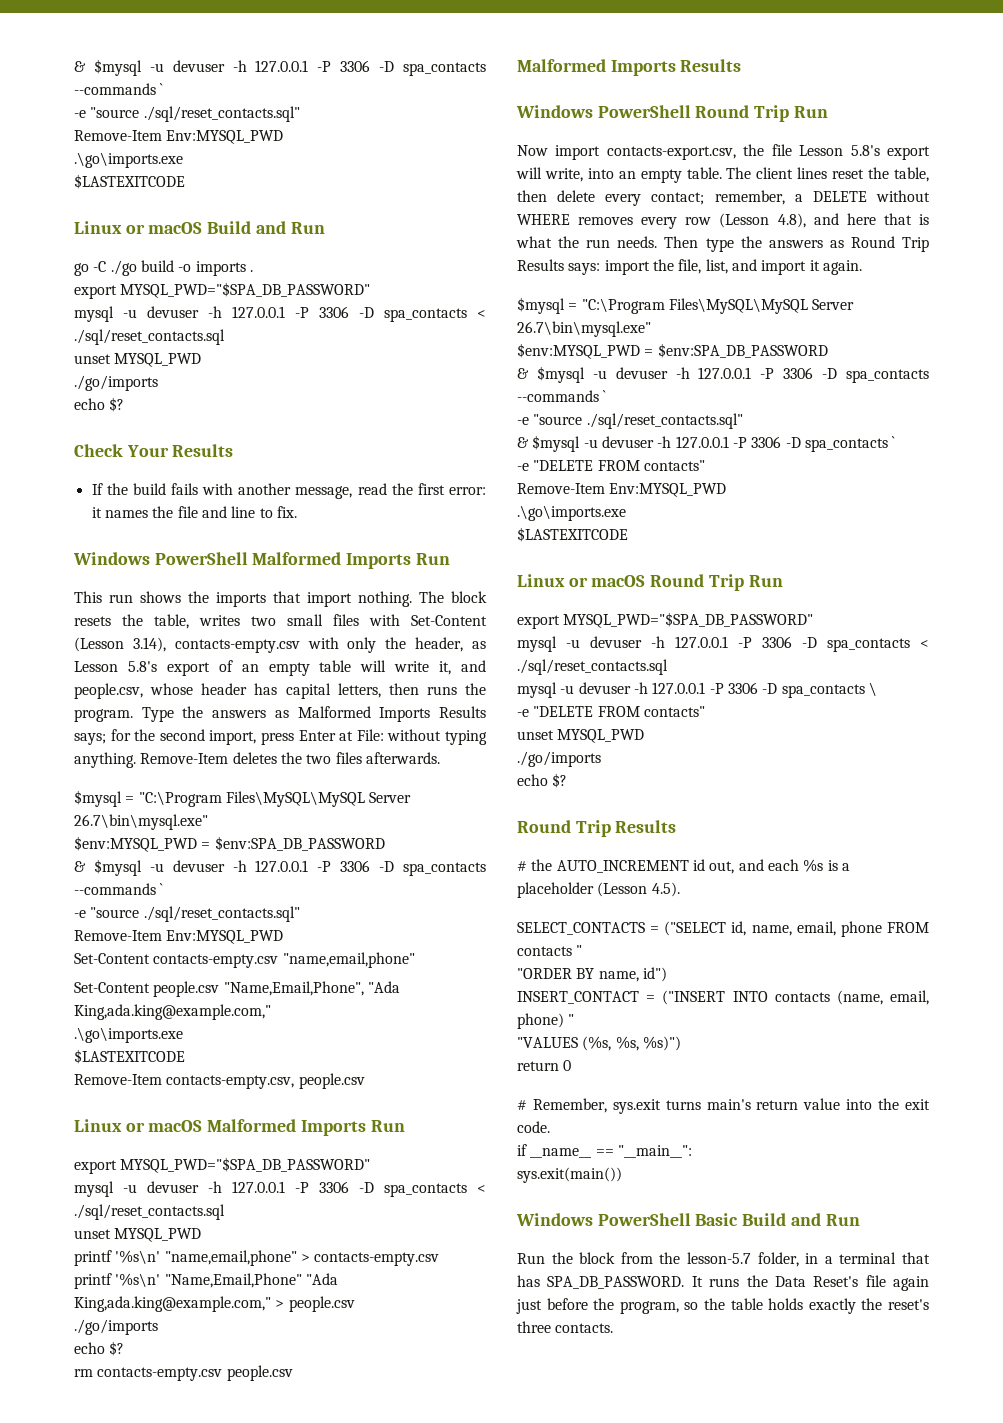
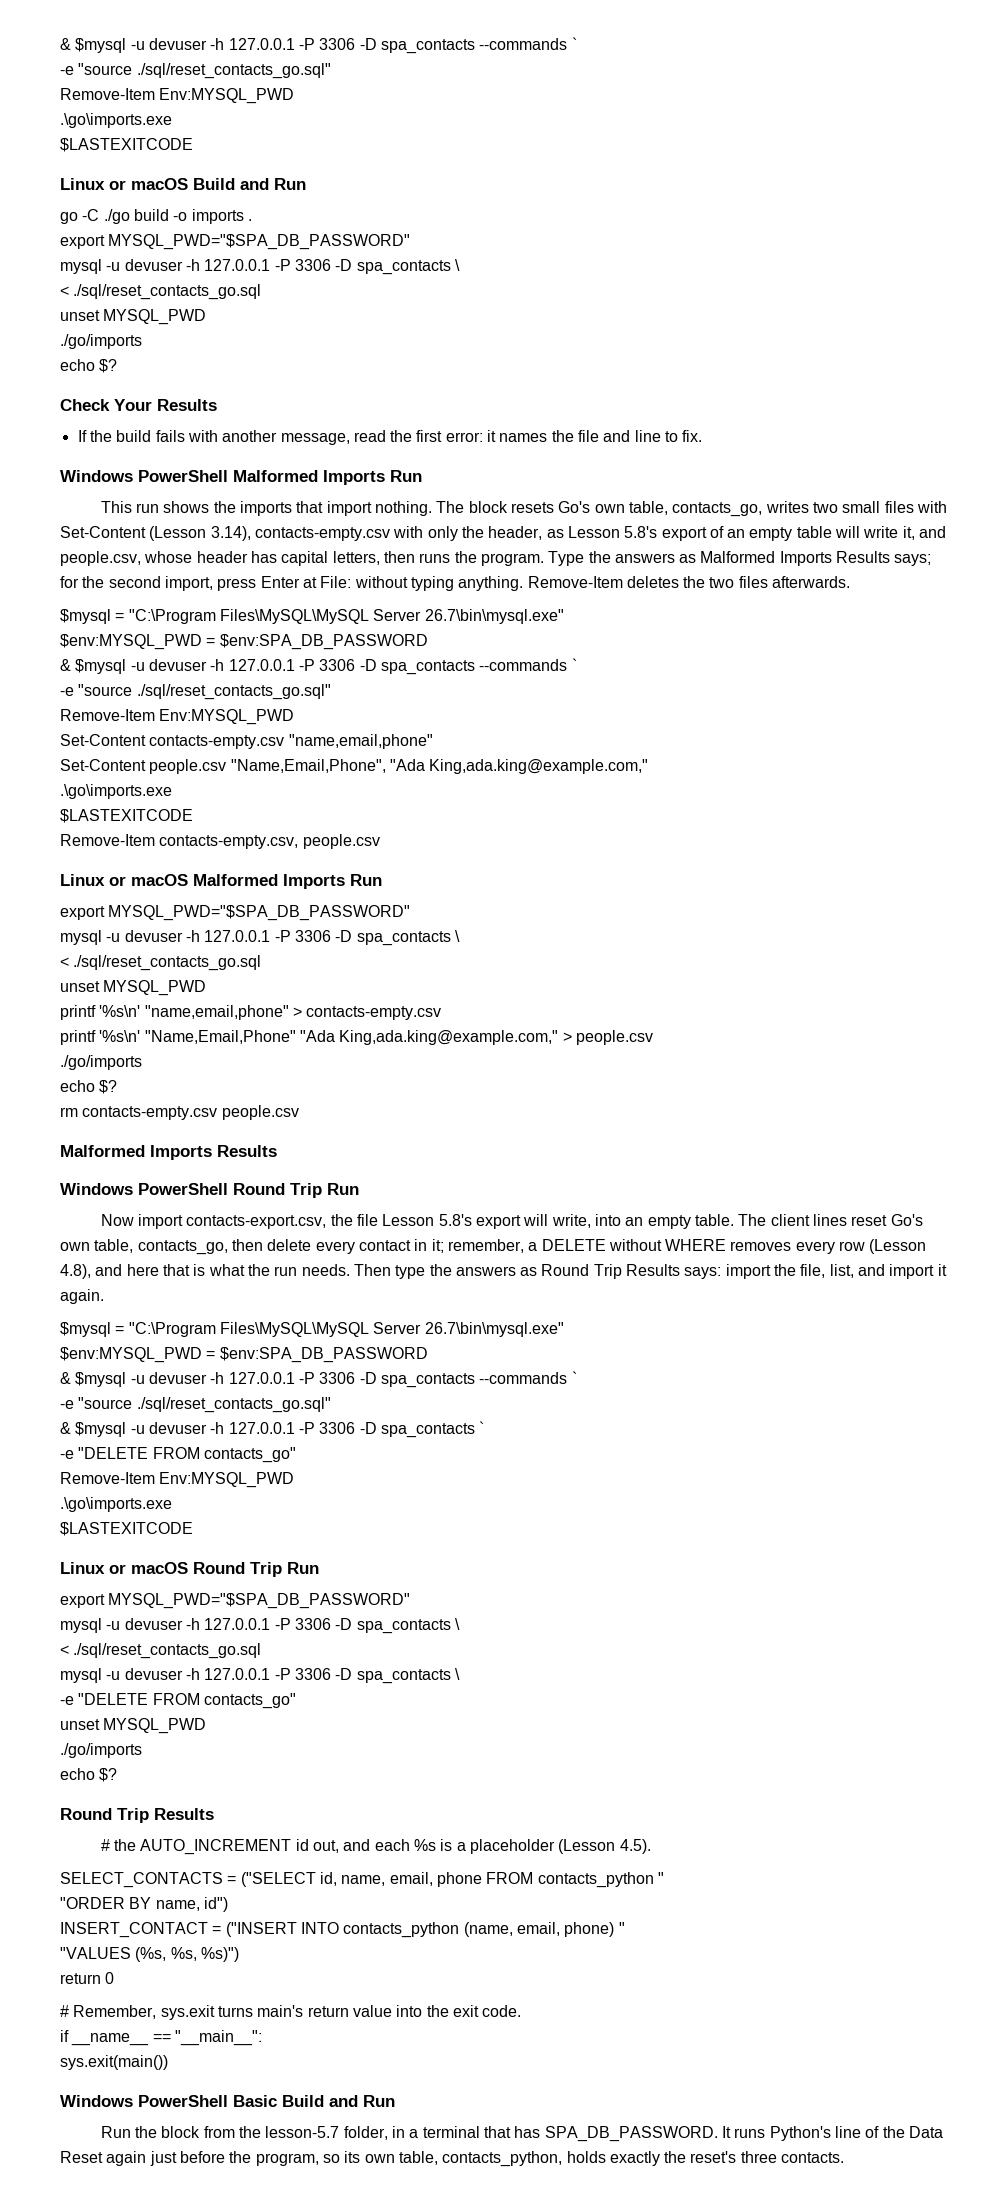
[143,106,300,122] ./sql/reset_contacts.sql" -> [136,63,331,79] ./sql/reset_contacts_go.sql"
[477,310,486,318] [74,329,225,345] < ./sql/reset_contacts.sql -> [454,259,460,271] [60,284,262,300] \ // < ./sql/reset_contacts_go.sql
[122,614,189,629] the table, -> [558,501,763,517] Go's own table, contacts_go,
[143,906,300,922] ./sql/reset_contacts.sql" -> [136,684,331,700] ./sql/reset_contacts_go.sql"
[477,1185,486,1193] [74,1204,225,1220] < ./sql/reset_contacts.sql -> [454,930,460,942] [60,955,262,971] \ // < ./sql/reset_contacts_go.sql
[868,167,930,182] [517,190,705,206] the table, then delete every contact; -> [890,1214,923,1226] [60,1239,444,1255] Go's own table, contacts_go, then delete every contact in it;
[586,413,743,429] ./sql/reset_contacts.sql" -> [136,1397,331,1413] ./sql/reset_contacts_go.sql"
[643,460,705,471] contacts" -> [203,1447,296,1463] contacts_go"
[920,640,929,648] [517,659,668,675] < ./sql/reset_contacts.sql -> [454,1618,460,1630] [60,1643,262,1659] \ // < ./sql/reset_contacts_go.sql
[643,706,705,717] contacts" -> [203,1693,296,1709] contacts_go"
[517,946,572,956] contacts -> [537,1872,654,1888] contacts_python
[774,992,830,1002] contacts -> [343,1922,460,1938] contacts_python
[746,1275,886,1287] the Data Reset's file -> [769,2126,943,2141] [60,2151,103,2163] Python's line of the Data Reset
[704,1298,763,1310] the table -> [344,2151,563,2167] its own table, contacts_python,

